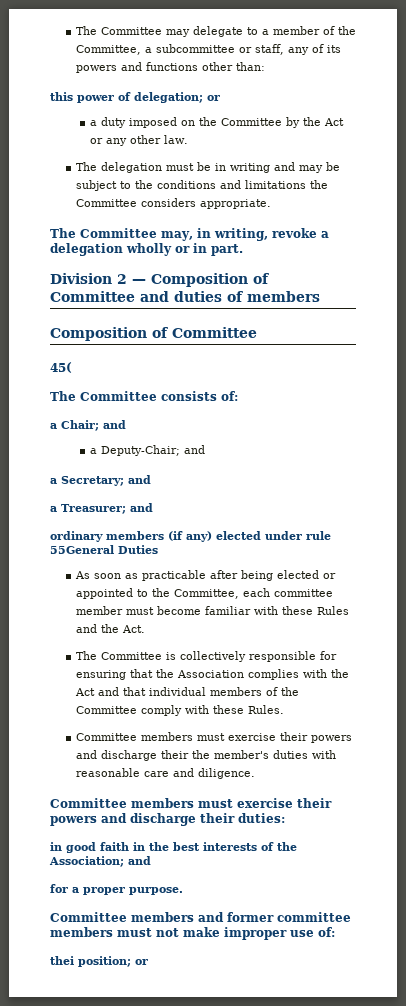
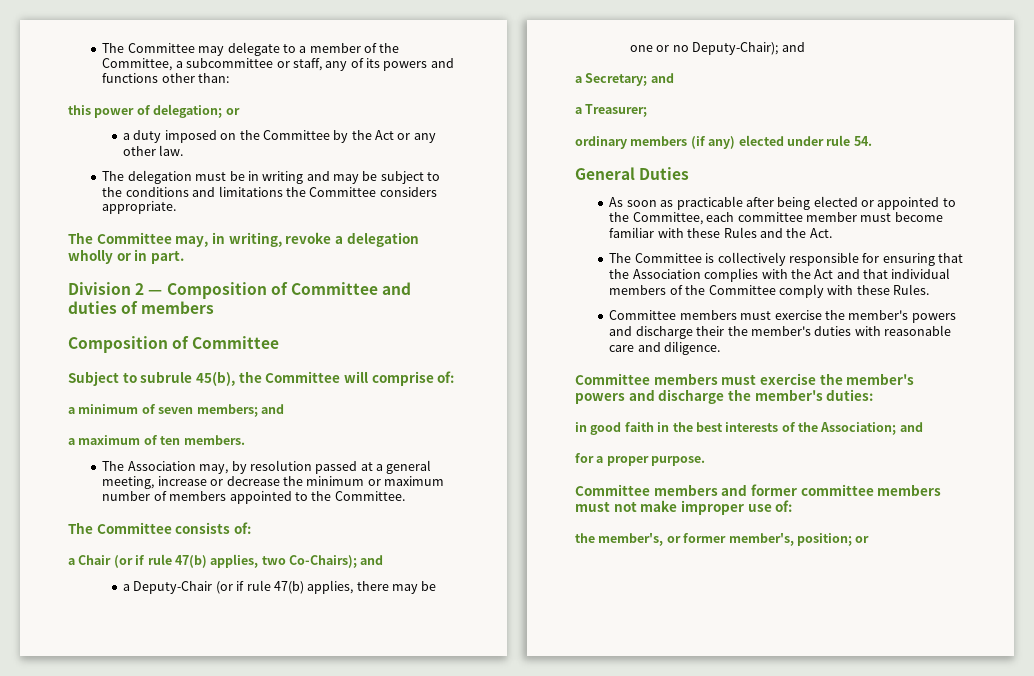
[50,362,72,373] 45( -> [68,371,455,386] [68,404,284,417] [68,435,245,445] [102,460,432,474] [102,476,445,489] [102,491,405,504] Subject to subrule 45(b), the Committee will comprise of: // a minimum of seven members; and // a maximum of ten members. // The Association may, by resolution passed at a general meeting, increase or decrease the minimum or maximum number of members appointed to the Committee.
[61,420,126,431] [89,445,180,456] Chair; and // a Deputy-Chair; -> [78,554,384,568] [123,580,437,594] [630,42,779,55] Chair (or if rule 47(b) applies, two Co-Chairs); and // a Deputy-Chair (or if rule 47(b) applies, there may be one or no Deputy-Chair);
[130,503,153,512] and -> (648, 110) none
[50,545,114,554] 55General -> [853,136,872,146] [575,167,635,180] 54. // General
[279,732,308,741] their -> [824,310,909,320] the member's
[297,798,332,808] [50,813,235,826] their powers and discharge their -> [819,373,915,385] [575,389,823,404] the member's powers and discharge the member's
[50,956,74,965] thei -> [575,533,794,546] the member's, or former member's,

